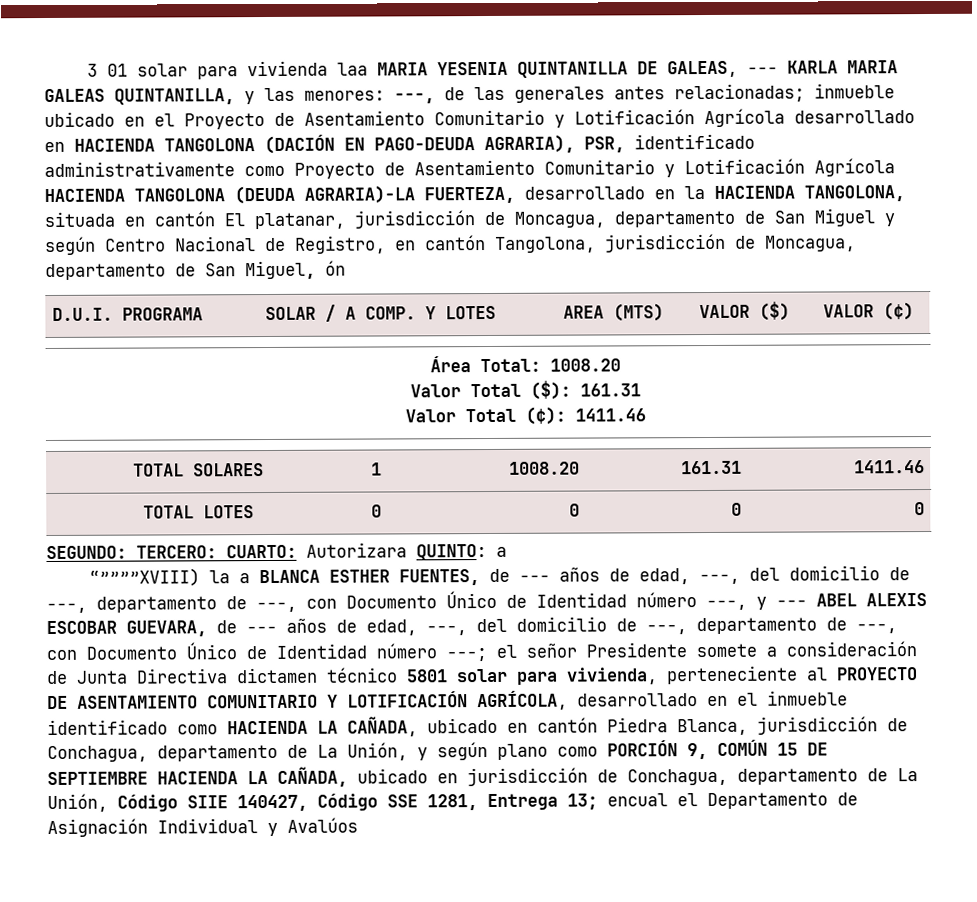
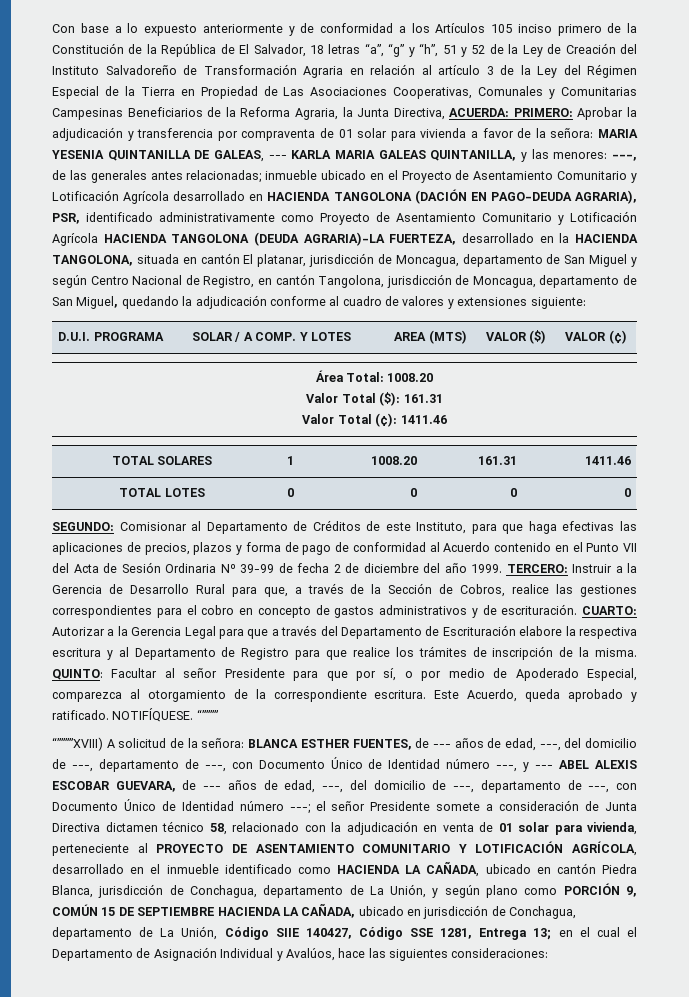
[86,60,368,80] 3 01 solar para vivienda laa -> [52,23,637,36] [52,43,638,57] [52,64,637,78] [52,86,637,99] [52,107,637,120] [52,127,594,141] Con base a lo expuesto anteriormente y de conformidad a los Artículos 105 inciso primero de la Constitución de la República de El Salvador, 18 letras “a”, “g” y “h”, 51 y 52 de la Ley de Creación del Instituto Salvadoreño de Transformación Agraria en relación al artículo 3 de la Ley del Régimen Especial de la Tierra en Propiedad de Las Asociaciones Cooperativas, Comunales y Comunitarias Campesinas Beneficiarios de la Reforma Agraria, la Junta Directiva, ACUERDA: PRIMERO: Aprobar la adjudicación y transferencia por compraventa de 01 solar para vivienda a favor de la señora:
[325,260,346,276] ón -> [121,295,586,309] quedando la adjudicación conforme al cuadro de valores y extensiones siguiente:
[136,542,507,561] [88,568,250,587] TERCERO: CUARTO: Autorizara QUINTO: a // “””””XVIII) la a -> [119,520,638,534] [52,542,637,555] [52,562,637,573] [52,583,637,597] [52,604,637,618] [52,625,637,639] [52,646,638,660] [52,668,638,681] [52,689,637,702] [52,708,218,722] [52,737,245,751] Comisionar al Departamento de Créditos de este Instituto, para que haga efectivas las aplicaciones de precios, plazos y forma de pago de conformidad al Acuerdo contenido en el Punto VII del Acta de Sesión Ordinaria Nº 39-99 de fecha 2 de diciembre del año 1999. TERCERO: Instruir a la Gerencia de Desarrollo Rural para que, a través de la Sección de Cobros, realice las gestiones correspondientes para el cobro en concepto de gastos administrativos y de escrituración. CUARTO: Autorizar a la Gerencia Legal para que a través del Departamento de Escrituración elabore la respectiva escritura y al Departamento de Registro para que realice los trámites de inscripción de la misma. QUINTO: Facultar al señor Presidente para que por sí, o por medio de Apoderado Especial, comparezca al otorgamiento de la correspondiente escritura. Este Acuerdo, queda aprobado y ratificado. NOTIFÍQUESE. “”””” // “””””XVIII) A solicitud de la señora:
[406,669,448,683] 5801 -> [209,821,513,835] 58, relacionado con la adjudicación en venta de 01
[607,793,668,807] encual -> [558,927,620,937] en el cual
[287,817,358,833] Avalúos -> [285,948,549,961] Avalúos, hace las siguientes consideraciones:

